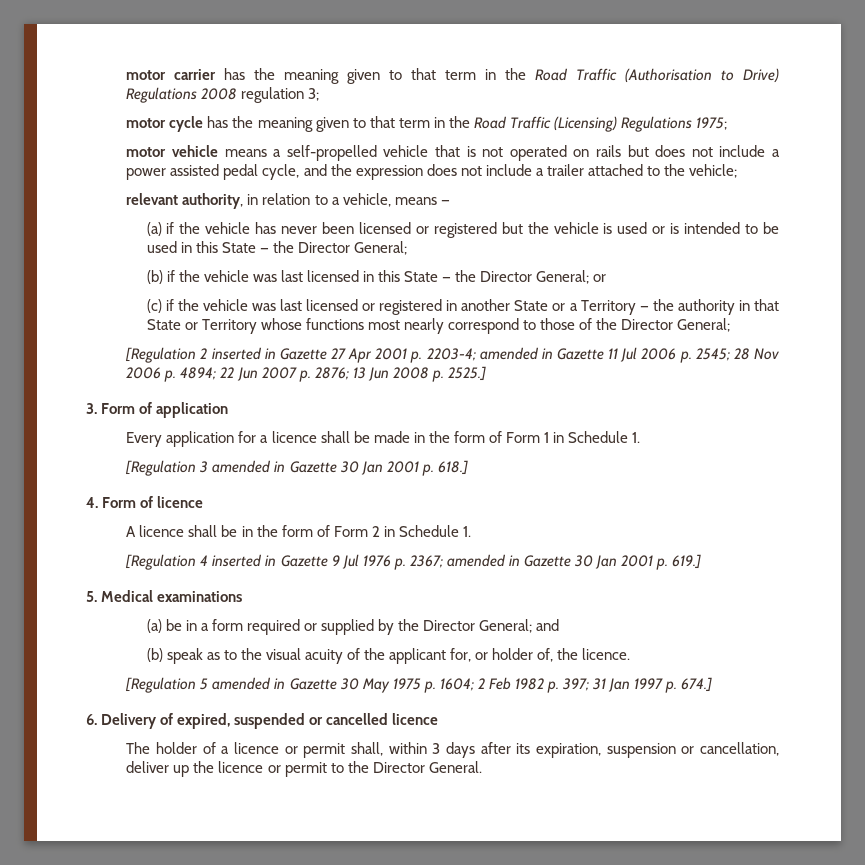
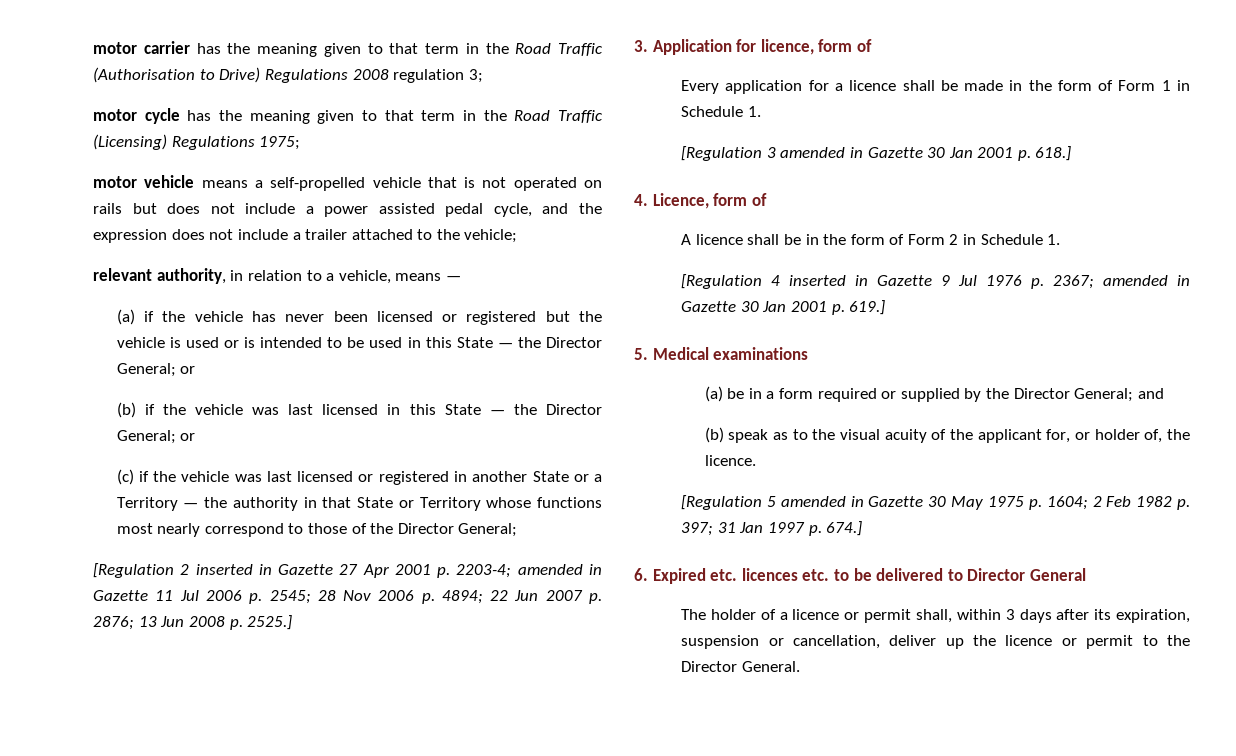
(407, 248) none -> [180,366,196,374] or
[101,402,229,418] Form of application -> [652,39,872,55] Application for licence, form of
[102,496,204,508] Form of licence -> [652,193,767,209] Licence, form of
[101,713,439,729] Delivery of expired, suspended or cancelled licence -> [652,568,1086,584] Expired etc. licences etc. to be delivered to Director General

